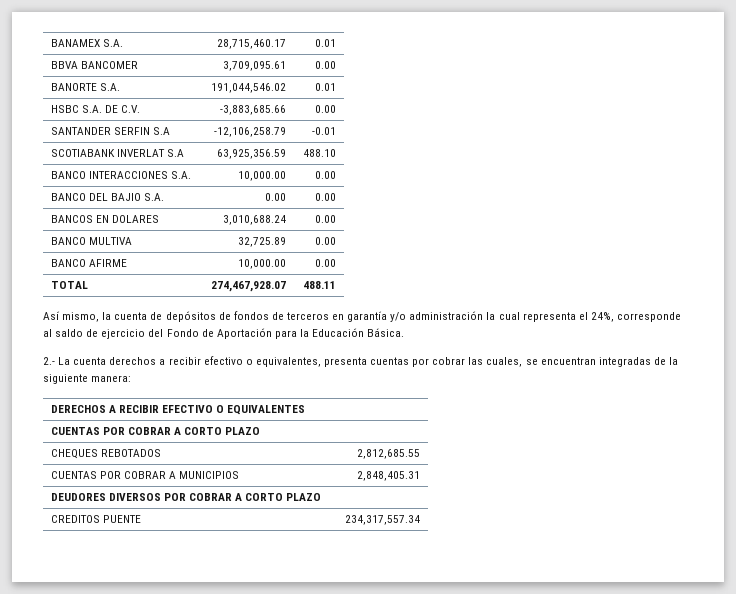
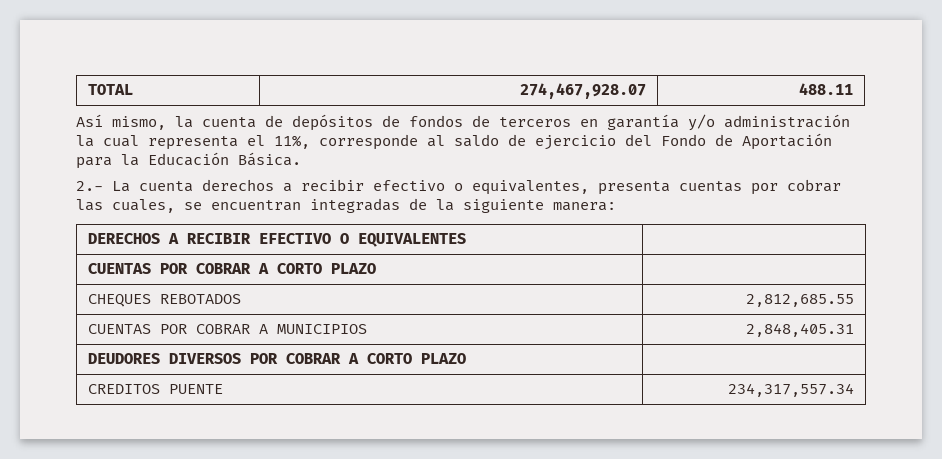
[50,39,123,47] [217,39,287,49] [315,39,337,47] [50,61,138,69] [223,61,287,71] [315,61,337,69] [50,83,120,91] [211,83,287,93] [315,83,337,91] [50,105,141,113] [220,105,287,115] [315,105,337,113] [50,127,171,135] [214,127,287,137] [312,127,337,135] [50,149,185,157] [217,149,287,159] [303,149,337,157] [50,171,192,179] [238,171,287,181] [315,171,337,179] [50,193,165,201] [265,193,287,201] [315,193,337,201] [50,215,160,223] [223,215,287,225] [315,215,337,223] [50,237,132,245] [238,237,287,247] [315,237,337,245] [50,259,127,267] [238,259,287,269] [315,259,337,267] BANAMEX S.A. | 28,715,460.17 | 0.01 // BBVA BANCOMER | 3,709,095.61 | 0.00 // BANORTE S.A. | 191,044,546.02 | 0.01 // HSBC S.A. DE C.V. | -3,883,685.66 | 0.00 // SANTANDER SERFIN S.A | -12,106,258.79 | -0.01 // SCOTIABANK INVERLAT S.A | 63,925,356.59 | 488.10 // BANCO INTERACCIONES S.A. | 10,000.00 | 0.00 // BANCO DEL BAJIO S.A. | 0.00 | 0.00 // BANCOS EN DOLARES | 3,010,688.24 | 0.00 // BANCO MULTIVA | 32,725.89 | 0.00 // BANCO AFIRME | 10,000.00 | 0.00 // -> (87, 89) none
[590,312,614,322] 24%, -> [274,135,310,149] 11%,

